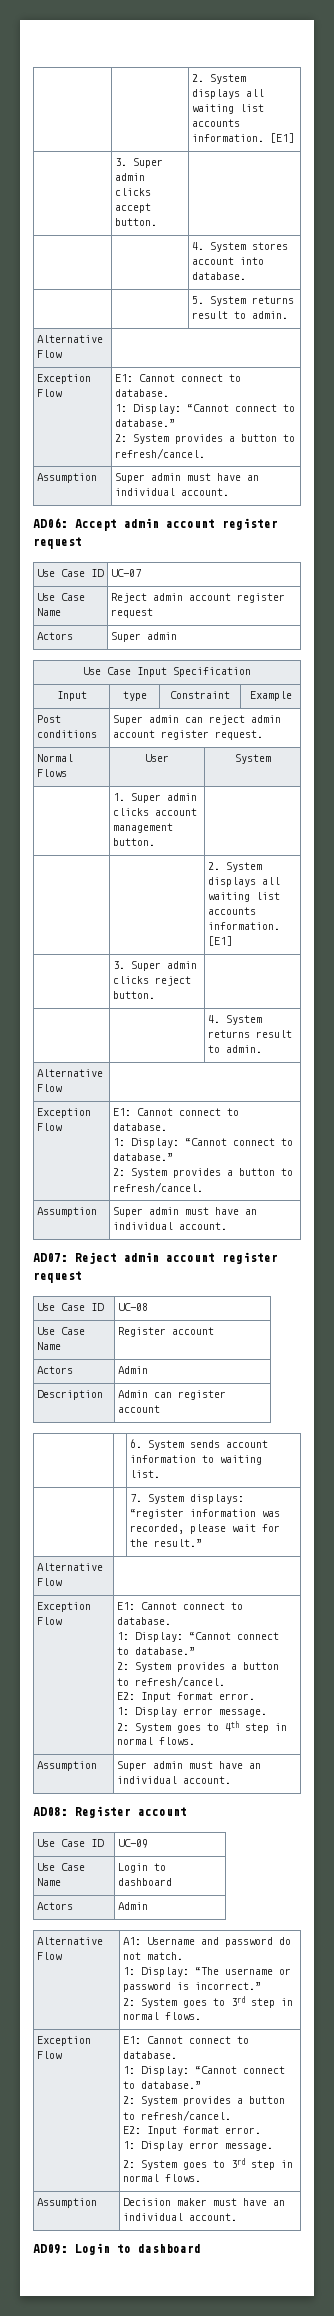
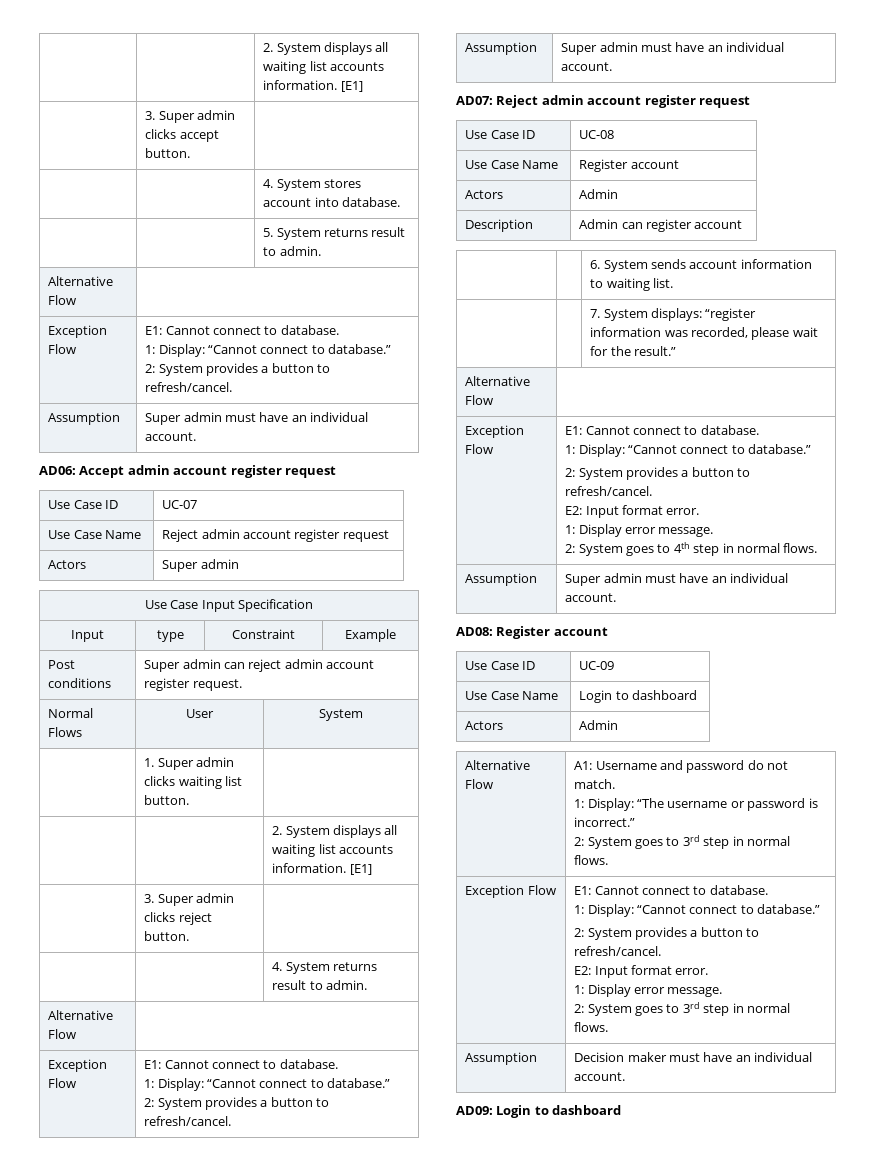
[155,808,198,816] [113,823,174,833] account management -> [178,776,243,789] waiting list

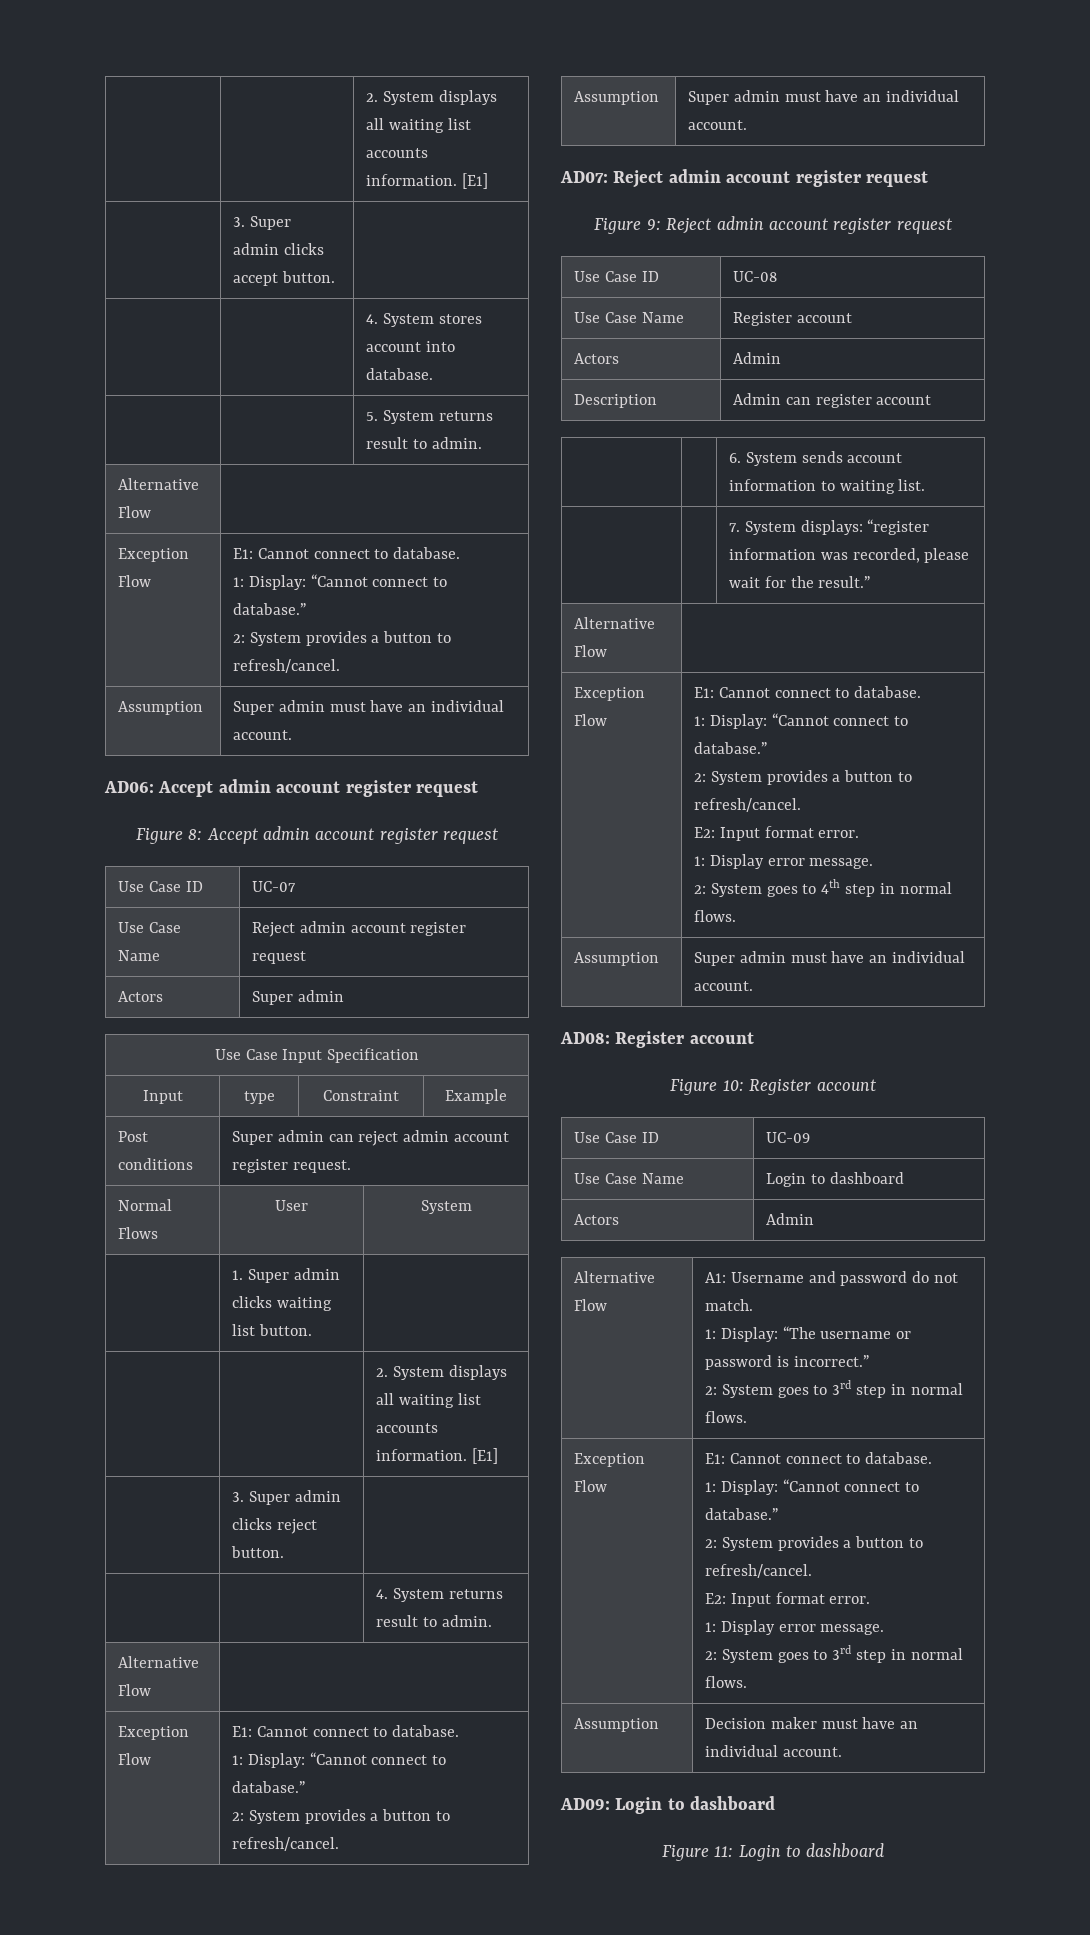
(336, 472) none -> [135,826,499,844] // Figure 8: Accept admin account register request
(750, 102) none -> [594,216,952,234] // Figure 9: Reject admin account register request
(608, 631) none -> [670,1079,876,1095] // Figure 10: Register account
(622, 1110) none -> [661,1843,885,1861] // Figure 11: Login to dashboard

